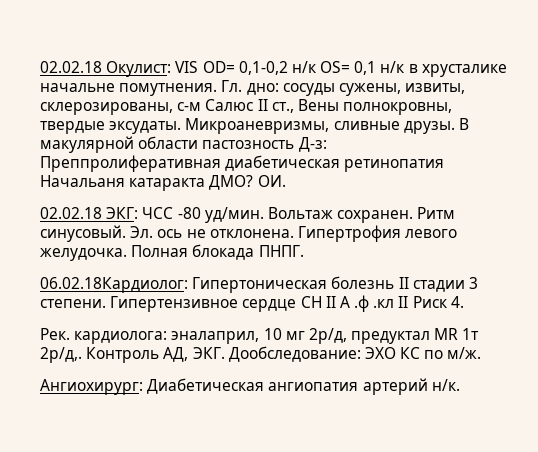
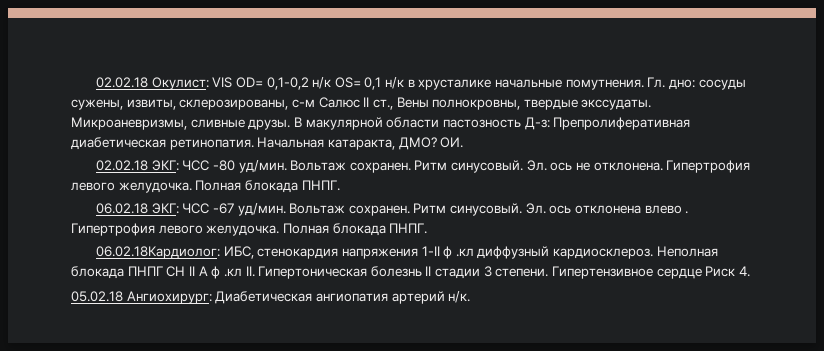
[40,83,115,92] начальне -> [495,79,563,88] начальные
[109,121,182,134] эксудаты. -> [581,99,652,110] экссудаты.
[40,155,445,172] [40,175,206,191] Преппролиферативная диабетическая ретинопатия Начальаня катаракта -> [553,117,691,130] [71,137,395,150] Препролиферативная диабетическая ретинопатия. Начальная катаракта,
[40,277,188,293] 06.02.18Кардиолог: -> [95,203,689,216] [71,223,428,236] [95,246,718,259] [71,266,255,279] 06.02.18 ЭКГ: ЧСС -67 уд/мин. Вольтаж сохранен. Ритм синусовый. Эл. ось отклонена влево . Гипертрофия левого желудочка. Полная блокада ПНПГ. // 06.02.18Кардиолог: ИБС, стенокардия напряжения 1-II ф .кл диффузный кардиосклероз. Неполная блокада ПНПГ СН II А ф .кл II.
[300,295,464,312] [40,328,480,344] [40,346,482,363] СН II А .ф .кл II Риск 4. // Рек. кардиолога: эналаприл, 10 мг 2р/д, предуктал MR 1т 2р/д,. Контроль АД, ЭКГ. Дообследование: ЭХО КС по м/ж. // -> [705,266,750,277] [71,291,123,302] Риск 4. // 05.02.18

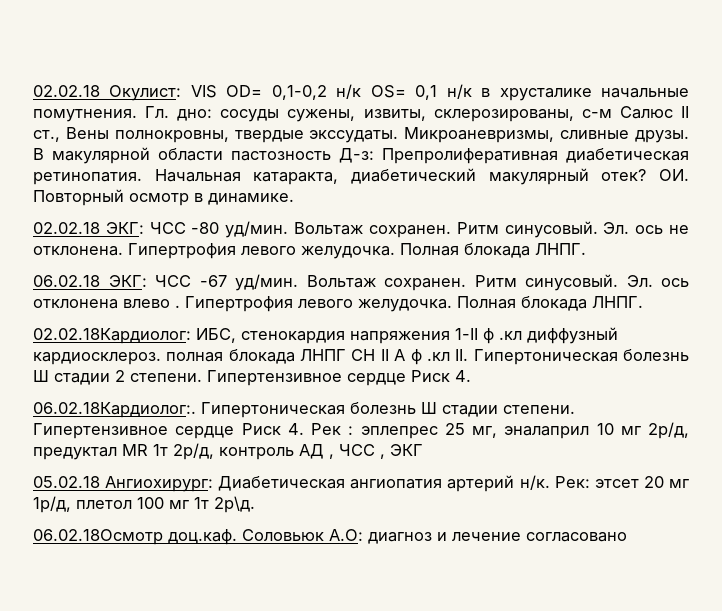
[398,137,464,150] ДМО? ОИ. -> [351,168,689,185] [33,189,294,206] диабетический макулярный отек? ОИ. Повторный осмотр в динамике.
[301,180,340,191] ПНПГ. -> [535,243,586,255] ЛНПГ.
[389,223,428,234] [95,246,220,259] ПНПГ. // 06.02.18Кардиолог: -> [592,296,643,308] [33,328,191,344] ЛНПГ. // 02.02.18Кардиолог:
[656,246,718,257] [71,266,163,279] Неполная блокада ПНПГ -> [166,349,347,364] полная блокада ЛНПГ
[425,266,750,279] II стадии 3 степени. Гипертензивное сердце Риск 4. -> [33,370,471,386] [33,402,575,418] [33,422,689,439] [33,443,423,460] Ш стадии 2 степени. Гипертензивное сердце Риск 4. // 06.02.18Кардиолог:. Гипертоническая болезнь Ш стадии степени. Гипертензивное сердце Риск 4. Рек : эплепрес 25 мг, эналаприл 10 мг 2р/д, предуктал MR 1т 2р/д, контроль АД , ЧСС , ЭКГ
(471, 297) none -> [554,476,689,488] [33,496,255,513] [33,529,627,545] Рек: этсет 20 мг 1р/д, плетол 100 мг 1т 2р\д. // 06.02.18Осмотр доц.каф. Соловьюк А.О: диагноз и лечение согласовано

